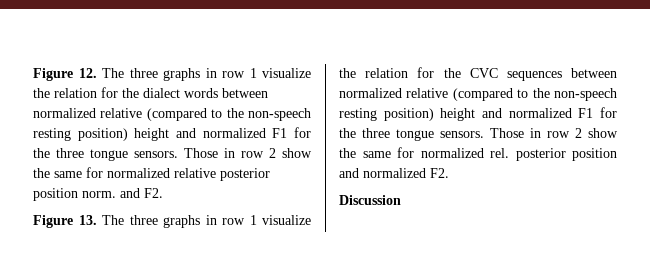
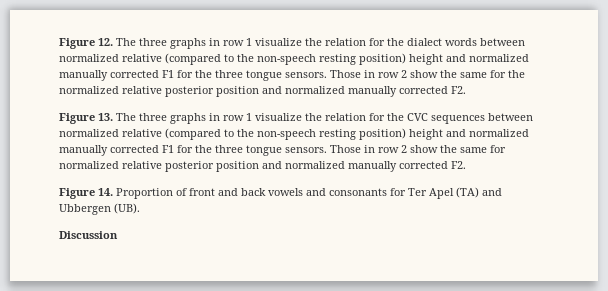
(266, 133) none -> [59,70,159,81] manually corrected
[107,168,270,181] [33,188,140,201] normalized relative posterior position norm. and -> [508,70,525,78] [59,86,448,97] the normalized relative posterior position and normalized manually corrected
(572, 113) none -> [59,145,159,156] manually corrected
[490,148,617,161] [339,168,449,178] rel. posterior position and normalized F2. -> [122,161,466,172] [59,187,502,199] [59,203,140,215] relative posterior position and normalized manually corrected F2. // Figure 14. Proportion of front and back vowels and consonants for Ter Apel (TA) and Ubbergen (UB).

